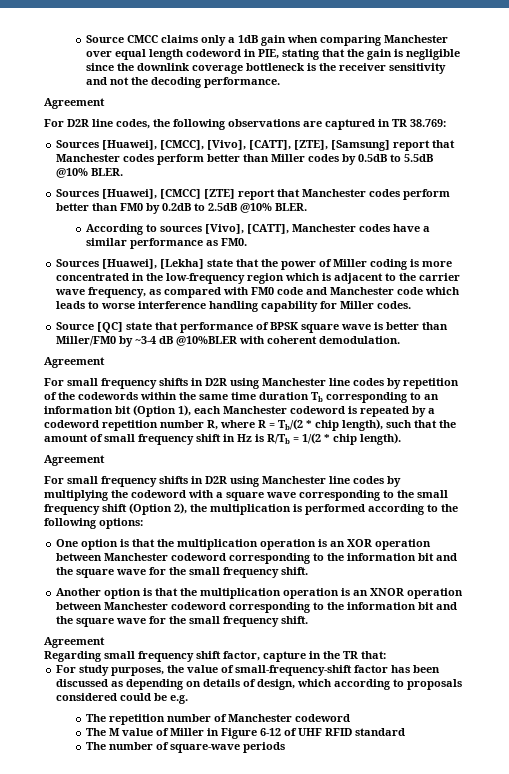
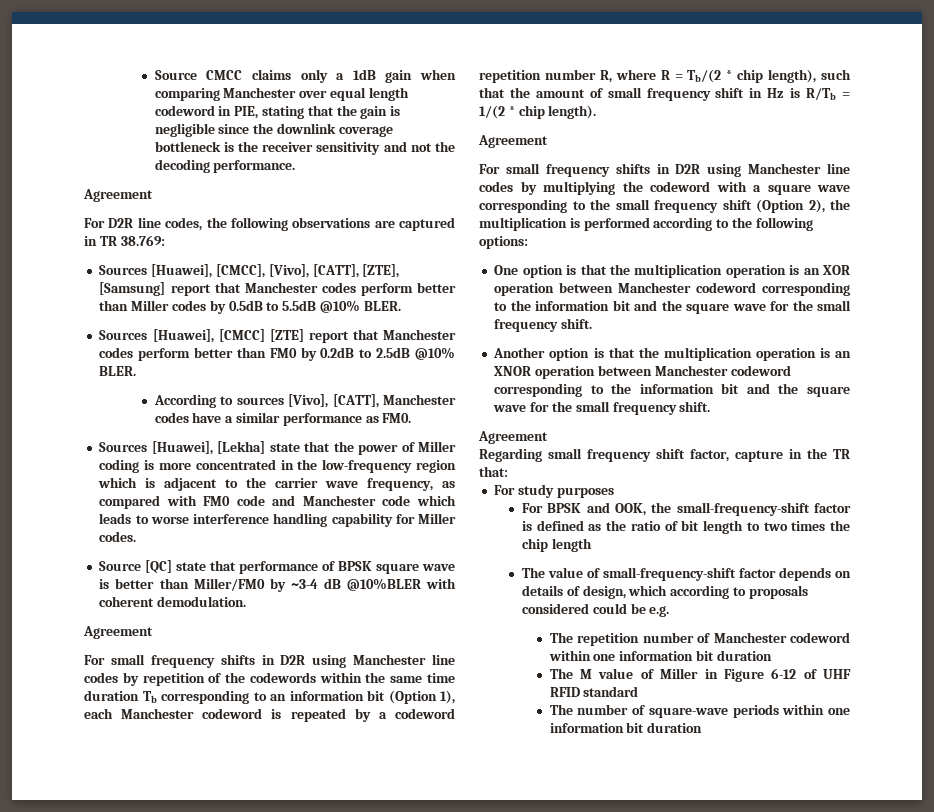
[111,665,441,676] [56,679,185,690] purposes, the value of small-frequency-shift factor has been discussed as depending -> [556,487,614,498] [522,502,851,516] [522,520,850,534] [522,538,592,552] [522,567,832,581] purposes // For BPSK and OOK, the small-frequency-shift factor is defined as the ratio of bit length to two times the chip length // The value of small-frequency-shift factor depends
(350, 718) none -> [548,650,772,661] within one information bit duration
(285, 747) none -> [782,704,850,715] [549,722,703,733] within one information bit duration

